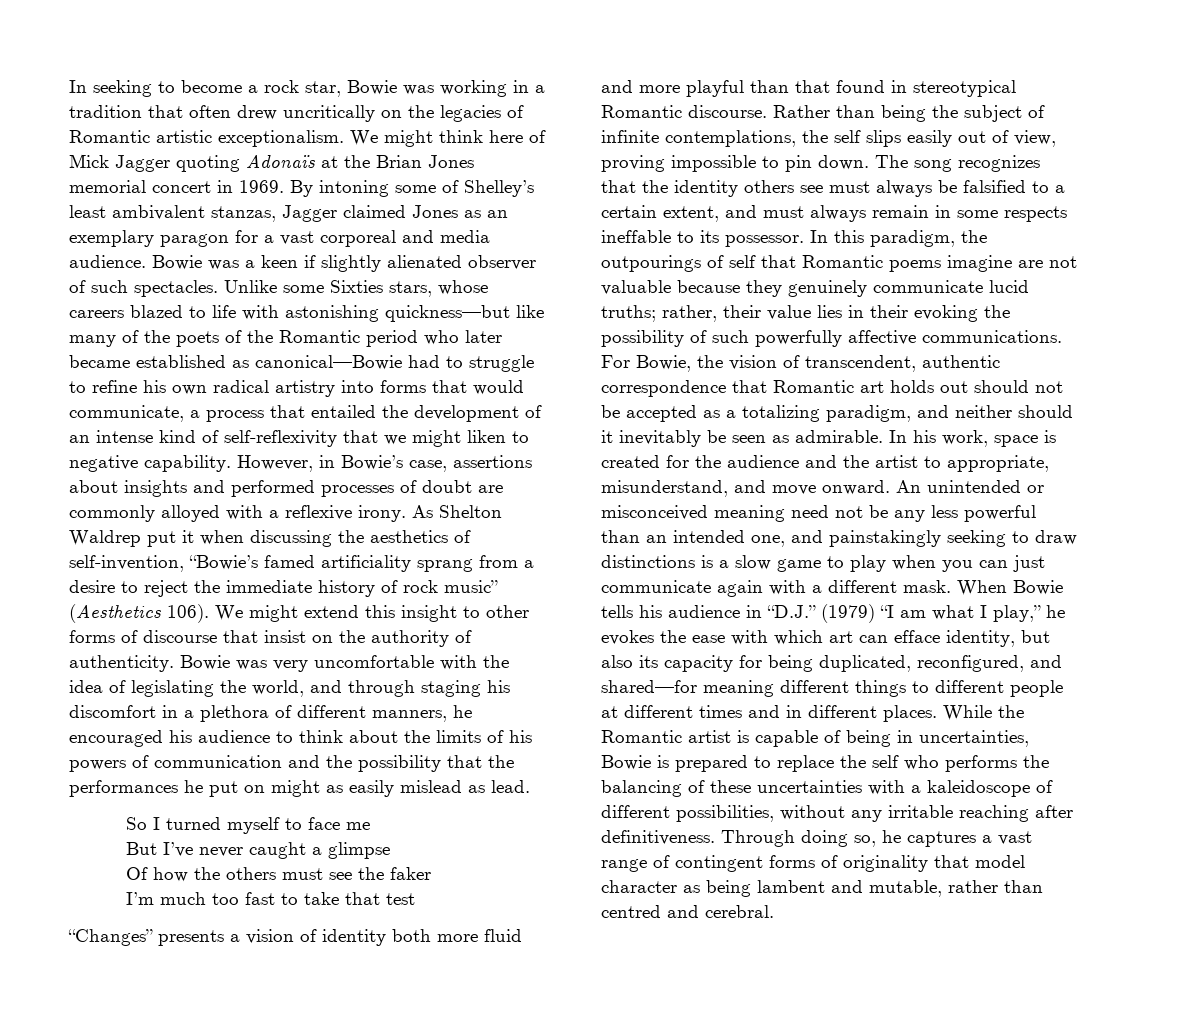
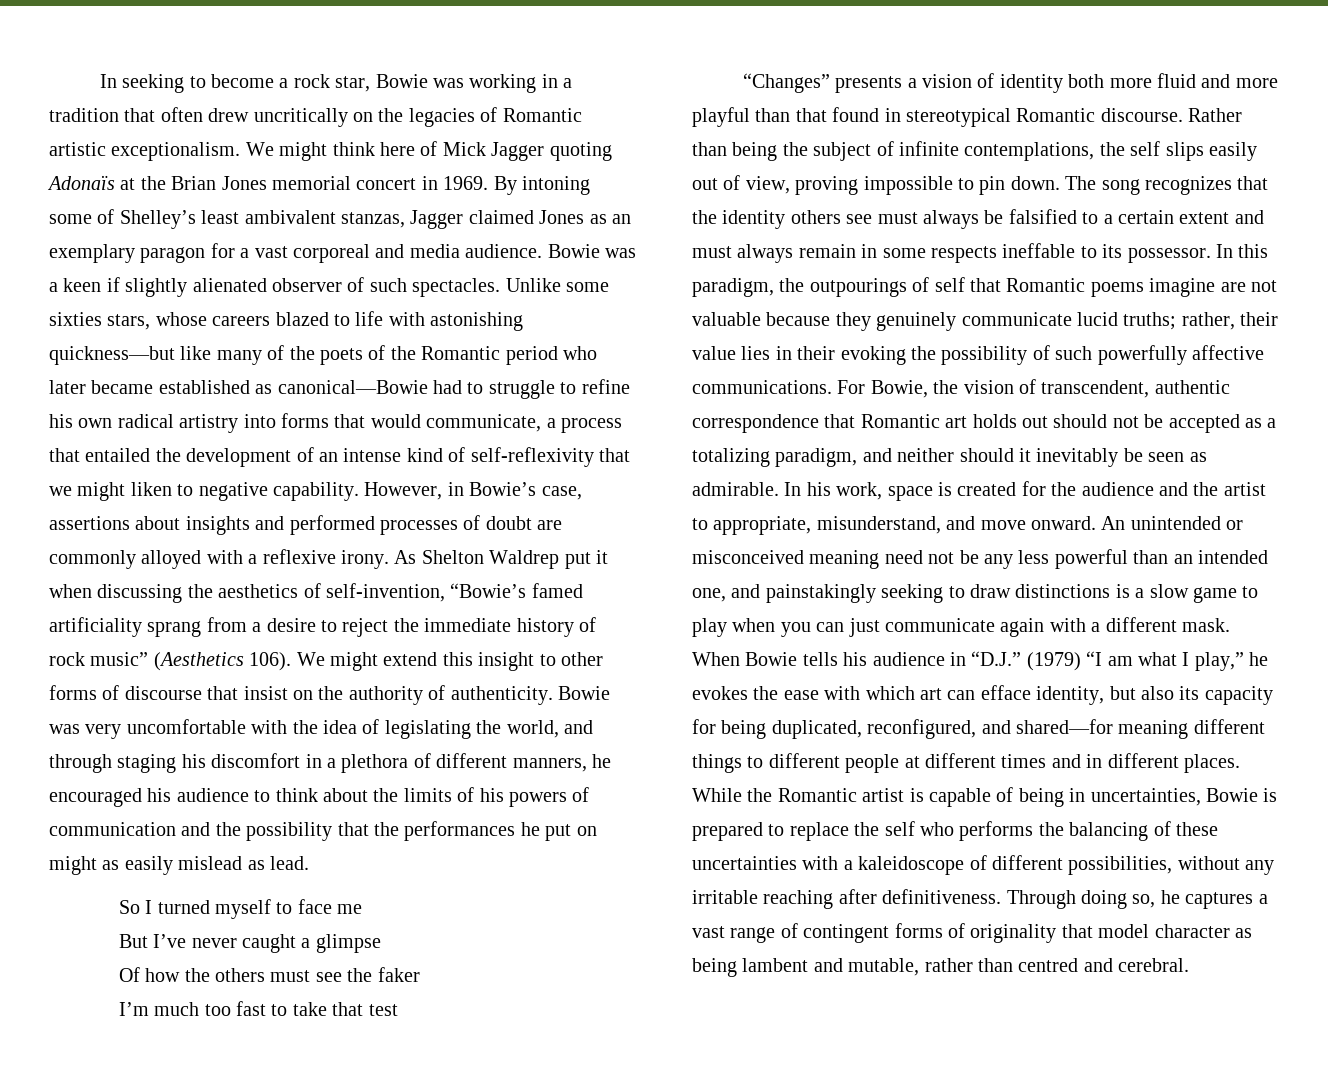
[330,280,383,293] Sixties -> [49,312,102,326] sixties
[663,206,719,222] extent, -> [1179,212,1230,224] extent

